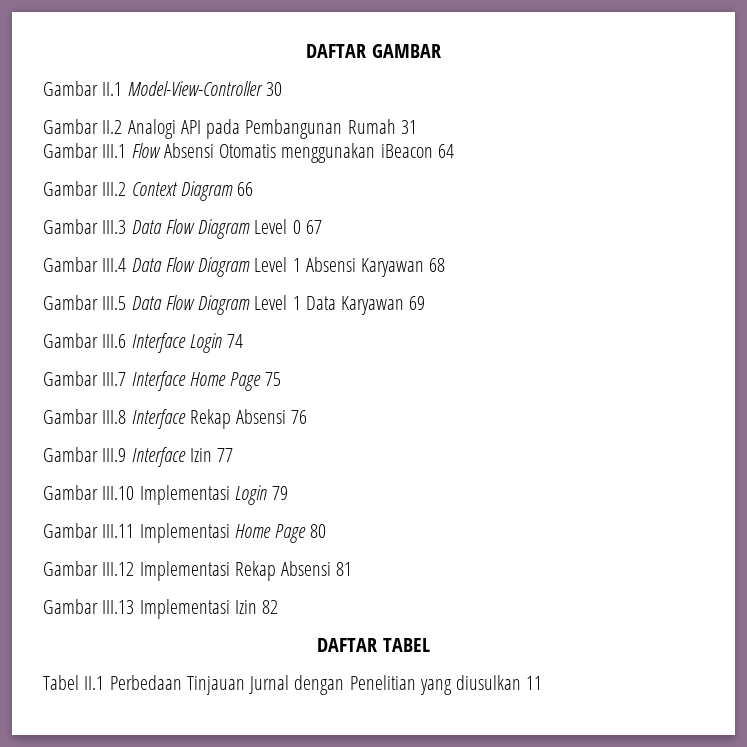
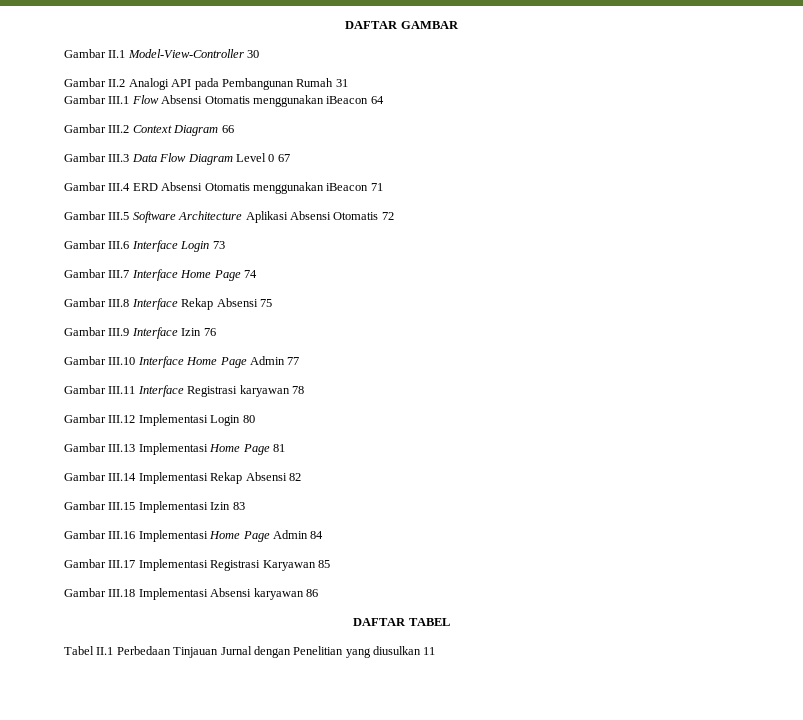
[131,257,446,277] [43,295,426,315] Data Flow Diagram Level 1 Absensi Karyawan 68 // Gambar III.5 Data Flow Diagram Level 1 Data Karyawan 69 -> [132,182,383,194] [64,211,394,223] ERD Absensi Otomatis menggunakan iBeacon 71 // Gambar III.5 Software Architecture Aplikasi Absensi Otomatis 72
[227,334,244,348] 74 -> [212,241,225,249] 73
[265,372,282,386] 75 -> [243,270,257,278] 74
[291,410,308,424] 76 -> [259,299,272,307] 75
[217,448,234,462] [43,485,289,505] [43,523,327,543] 77 // Gambar III.10 Implementasi Login 79 // Gambar III.11 Implementasi Home Page 80 -> [203,328,216,336] [64,356,300,368] [64,385,304,397] 76 // Gambar III.10 Interface Home Page Admin 77 // Gambar III.11 Interface Registrasi karyawan 78
[234,561,353,581] Rekap Absensi 81 -> [210,415,255,426] Login 80
[234,600,279,614] Izin 82 -> [209,444,285,455] [64,472,301,484] [64,501,245,513] [64,530,324,542] [64,559,330,571] [64,588,318,600] Home Page 81 // Gambar III.14 Implementasi Rekap Absensi 82 // Gambar III.15 Implementasi Izin 83 // Gambar III.16 Implementasi Home Page Admin 84 // Gambar III.17 Implementasi Registrasi Karyawan 85 // Gambar III.18 Implementasi Absensi karyawan 86

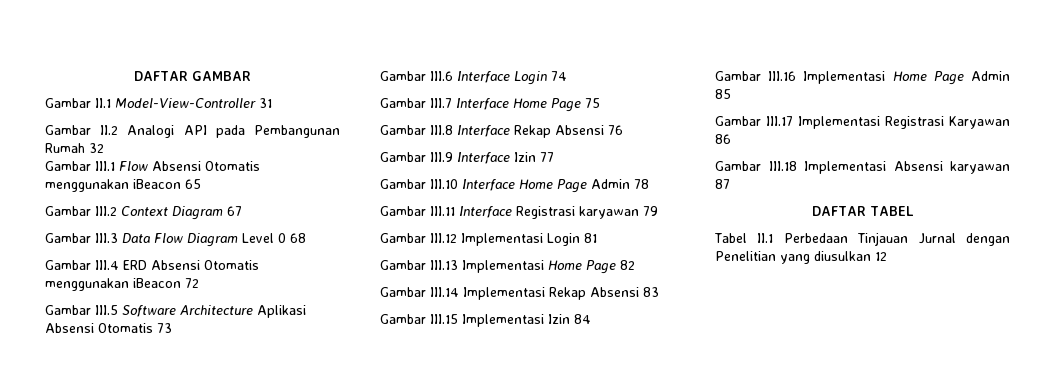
[247,50,260,58] 30 -> [259,98,272,108] 31
[335,79,348,87] 31 -> [89,143,104,153] 32
[370,96,384,104] 64 -> [185,179,201,189] 65
[221,125,234,133] 66 -> [227,206,242,216] 67
[277,154,290,162] 67 -> [290,233,306,243] 68
[370,183,383,191] 71 -> [185,278,199,288] 72
[381,212,394,220] 72 -> [157,323,172,333] 73
[212,241,225,249] 73 -> [551,71,567,81] 74
[243,270,257,278] 74 -> [585,98,600,108] 75
[259,299,272,307] 75 -> [608,125,623,135] 76
[203,328,216,336] 76 -> [540,152,554,162] 77
[287,357,300,365] 77 -> [634,179,649,189] 78
[291,386,304,394] 78 -> [643,206,658,216] 79
[242,415,255,423] 80 -> [584,233,597,243] 81
[272,444,285,452] 81 -> [620,260,635,270] 82
[288,473,301,481] 82 -> [643,287,659,297] 83
[232,502,245,510] 83 -> [574,314,591,324] 84
[310,531,324,539] 84 -> [715,89,731,99] 85
[317,560,330,568] 85 -> [715,134,731,144] 86
[305,589,318,597] 86 -> [715,179,730,189] 87
[423,647,436,655] 11 -> [875,252,887,261] 12

